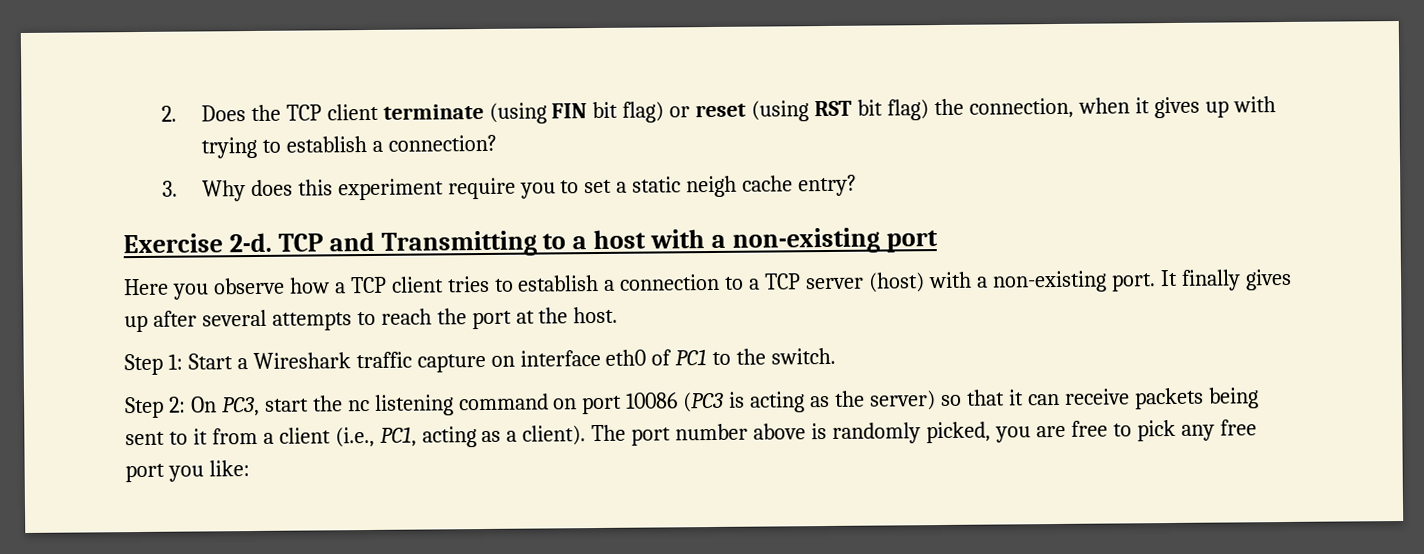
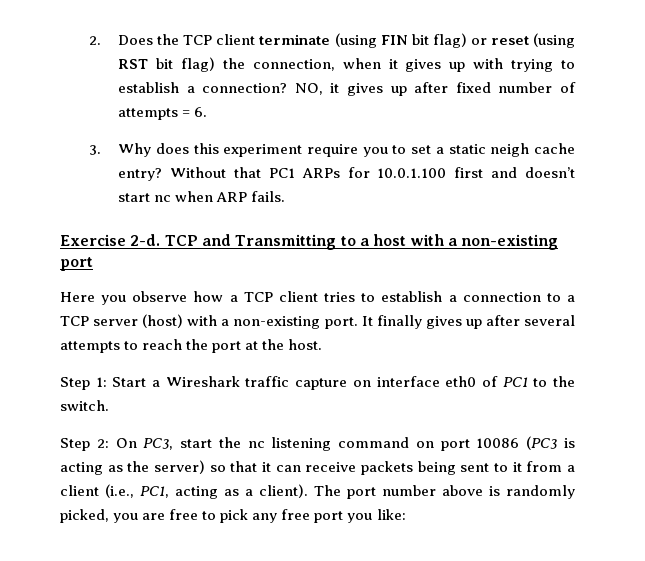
(497, 143) none -> [294,82,576,96] [118,107,208,120] NO, it gives up after fixed number of attempts = 6.
(858, 185) none -> [170,167,575,178] [118,191,286,202] Without that PC1 ARPs for 10.0.1.100 first and doesn’t start nc when ARP fails.

